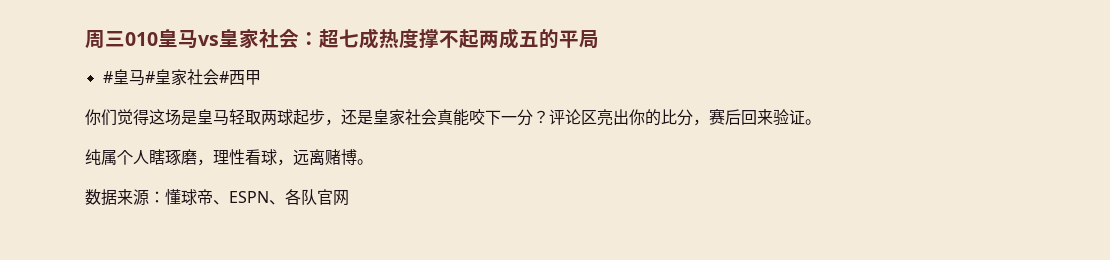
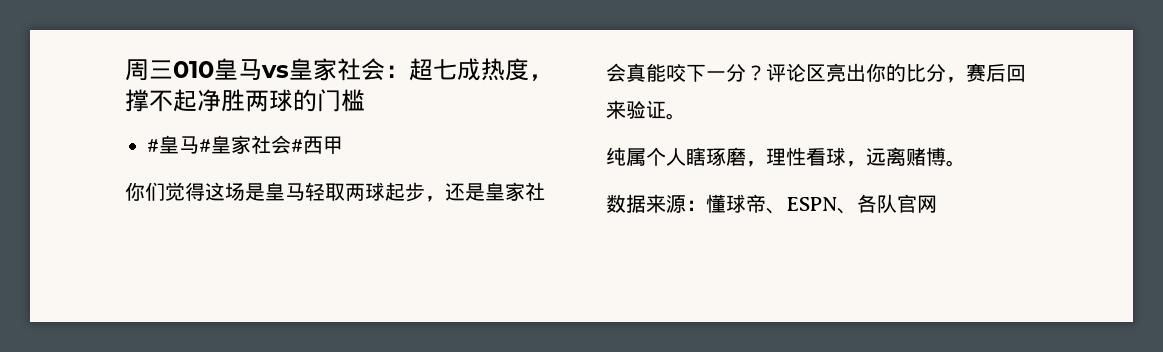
[419,28,599,49] 撑不起两成五的平局 -> [529,74,553,81] [125,89,365,112] ，撑不起净胜两球的门槛

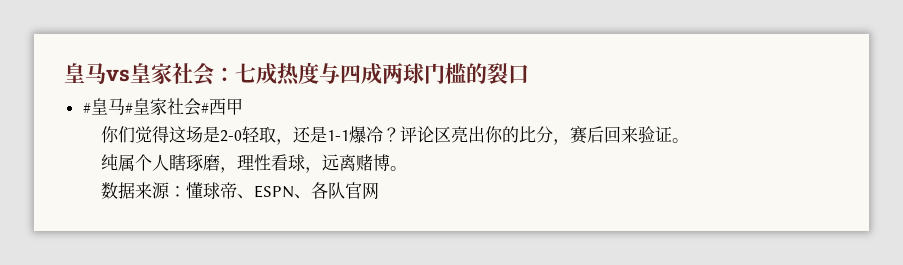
[125,59,214,81] 周三010 -> (64, 73) none
[409,58,433,81] 超 -> (235, 74) none
[529,74,553,81] [125,89,317,112] ，撑不起净胜两球的 -> [319,63,424,85] 与四成两球
(365, 100) none -> [466,63,529,84] 的裂口
[265,182,545,202] [606,63,746,82] 皇马轻取两球起步，还是皇家社会真能咬下一分 -> [219,126,383,145] 2-0轻取，还是1-1爆冷

